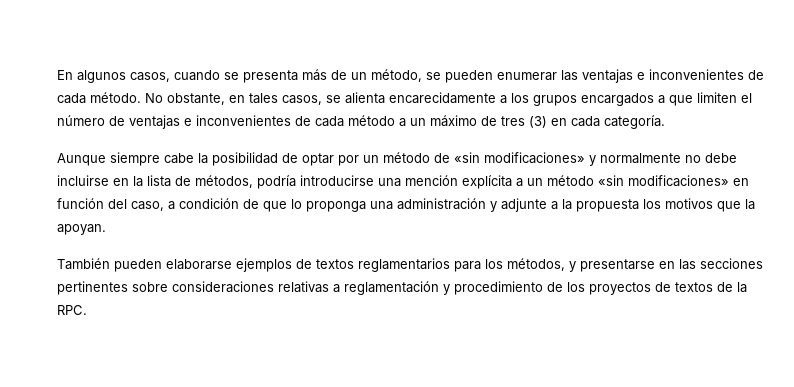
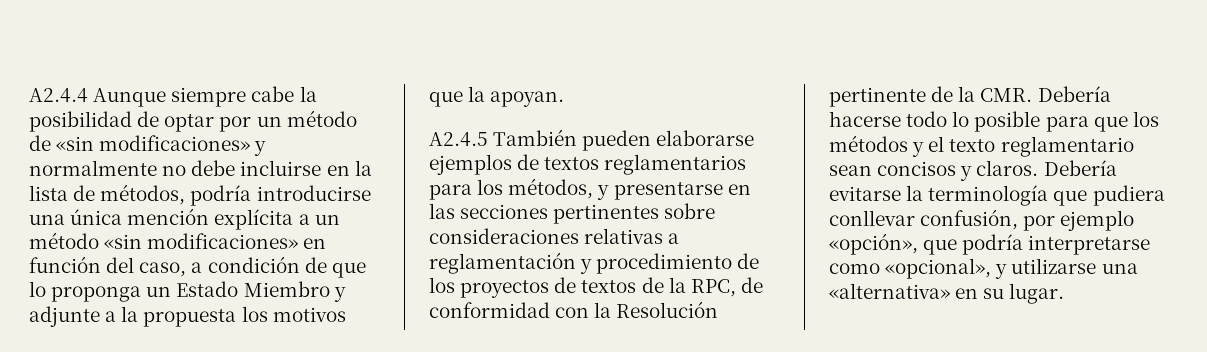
[57,69,764,83] [57,92,752,106] [57,115,665,129] En algunos casos, cuando se presenta más de un método, se pueden enumerar las ventajas e inconvenientes de cada método. No obstante, en tales casos, se alienta encarecidamente a los grupos encargados a que limiten el número de ventajas e inconvenientes de cada método a un máximo de tres (3) en cada categoría. // -> [29,88,88,103] A2.4.4
(401, 182) none -> [70,209,123,225] única
[370,198,486,210] una administración -> [146,281,330,297] un Estado Miembro
(106, 229) none -> [429,132,488,147] A2.4.5
[57,305,87,315] RPC. -> [690,277,763,297] [429,301,719,318] [829,86,1111,107] [829,111,1159,132] [829,135,1134,157] [829,160,1117,181] [829,185,1165,206] [829,209,1135,231] [829,233,1151,255] [829,258,1138,279] [829,283,1065,304] RPC, de conformidad con la Resolución pertinente de la CMR. Debería hacerse todo lo posible para que los métodos y el texto reglamentario sean concisos y claros. Debería evitarse la terminología que pudiera conllevar confusión, por ejemplo «opción», que podría interpretarse como «opcional», y utilizarse una «alternativa» en su lugar.

